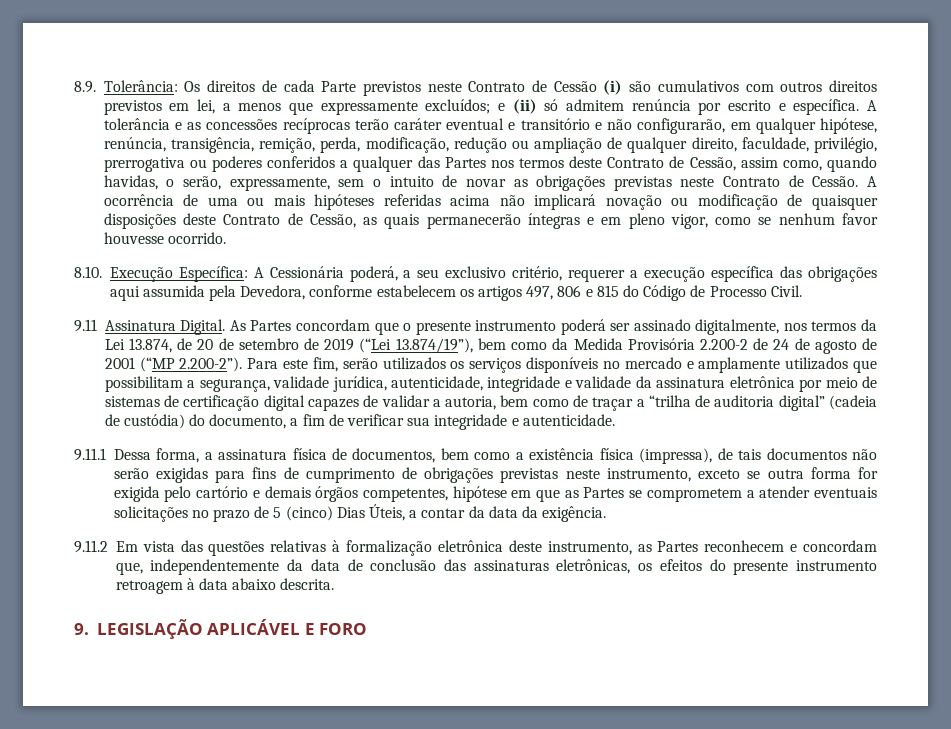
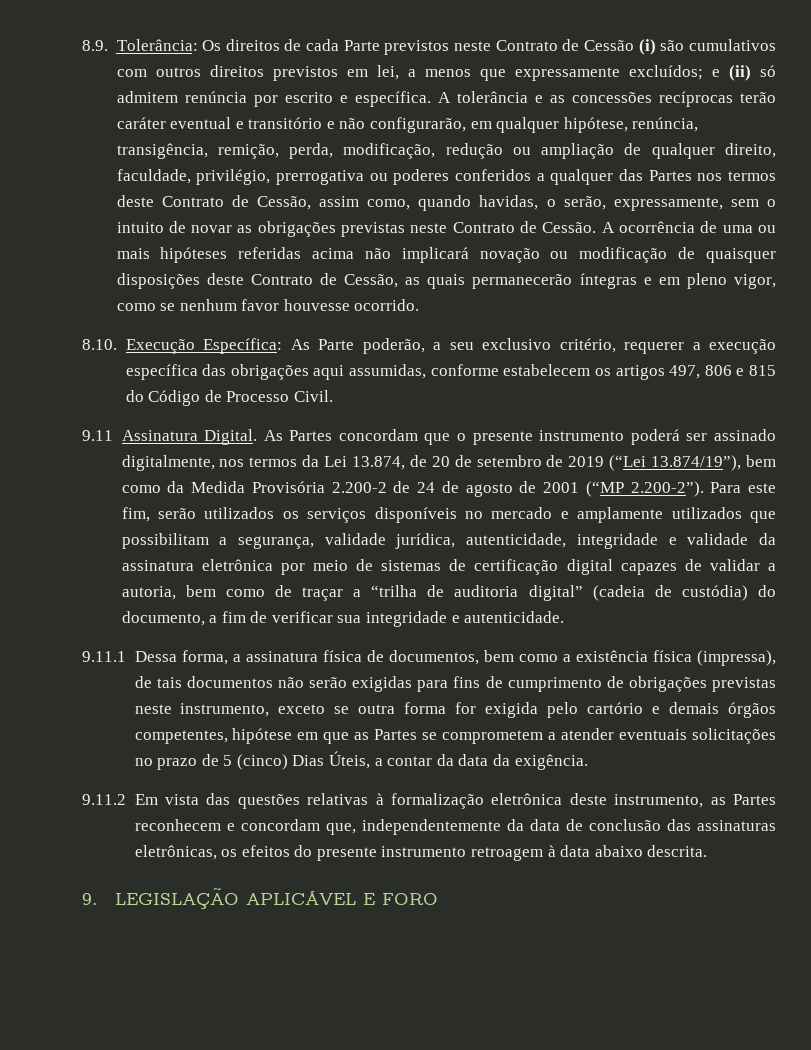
[253,266,398,282] A Cessionária poderá, -> [290,338,425,354] As Parte poderão,
[142,285,306,301] assumida pela Devedora, -> [349,364,426,379] assumidas,

